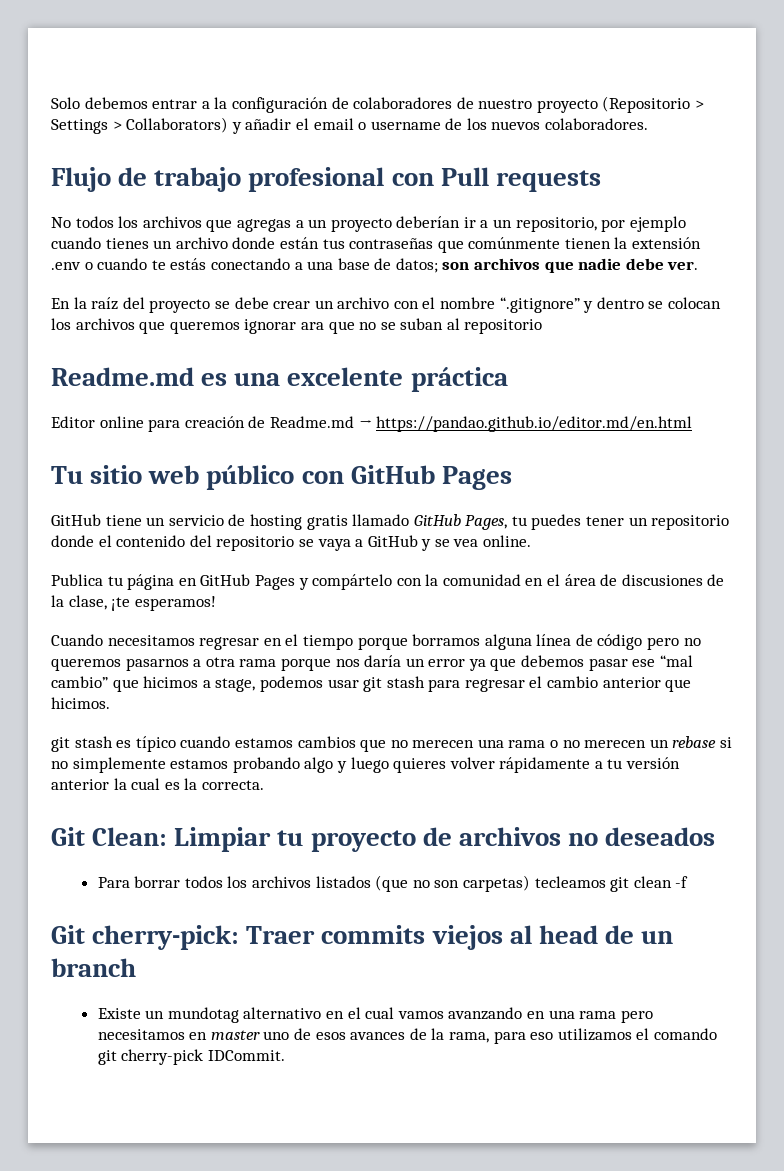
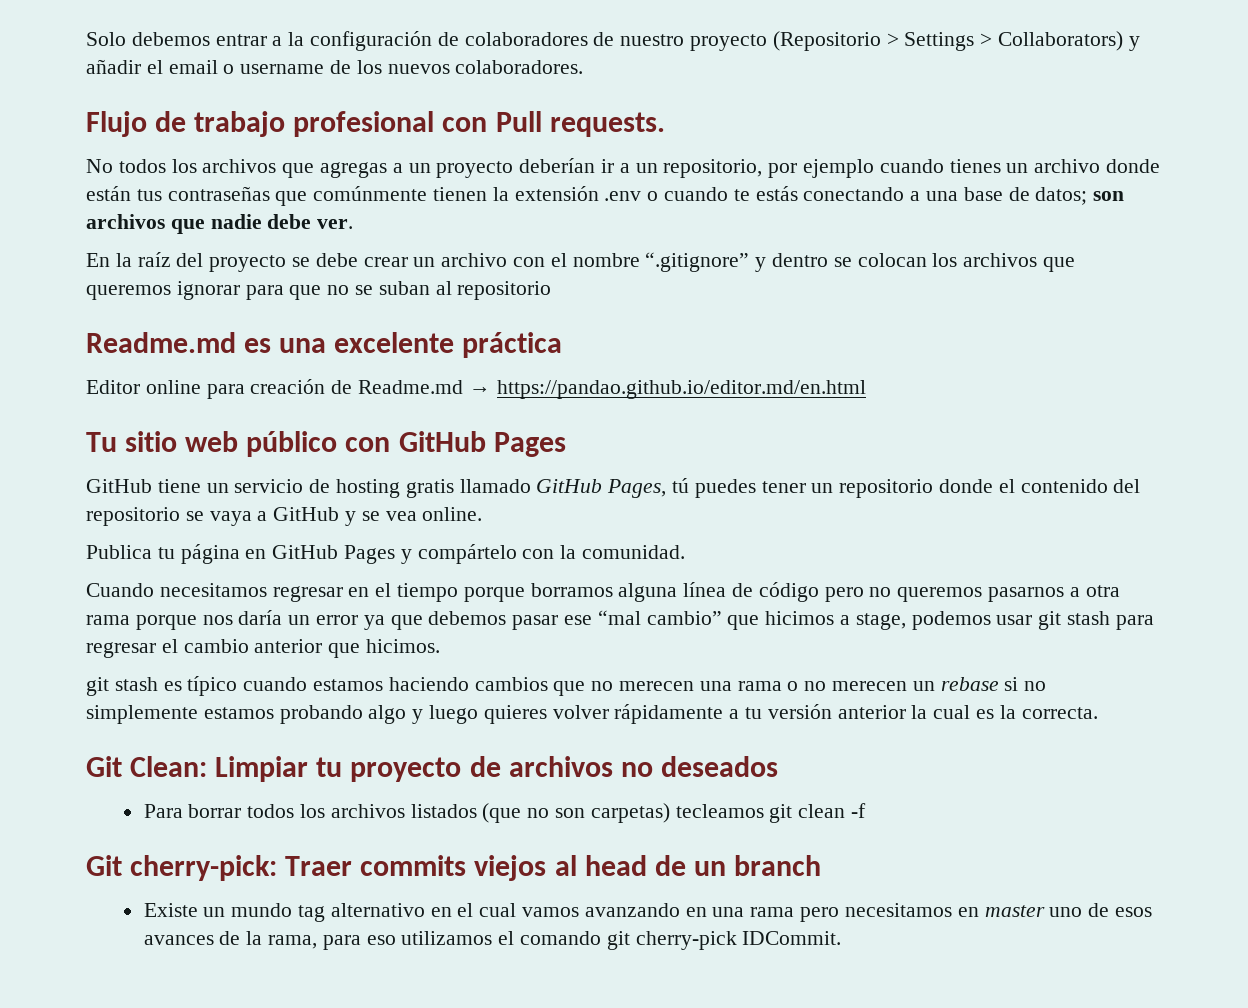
[495,170,601,192] requests -> [549,112,665,137] requests.
[300,322,324,330] ara -> [245,285,284,300] para
[511,516,527,526] tu -> [672,478,690,493] tú
[442,574,725,586] [51,595,216,611] comunidad en el área de discusiones de la clase, ¡te esperamos! -> [582,545,686,559] comunidad.
(293, 743) none -> [388,677,469,691] haciendo
[167,1007,239,1023] mundotag -> [231,903,326,922] mundo tag

